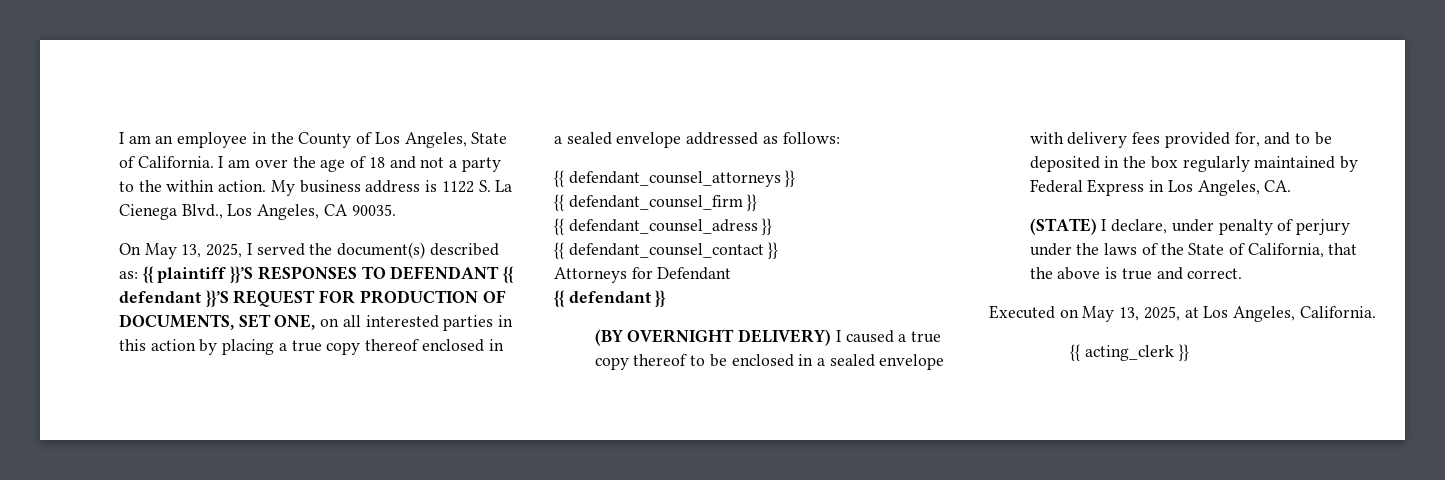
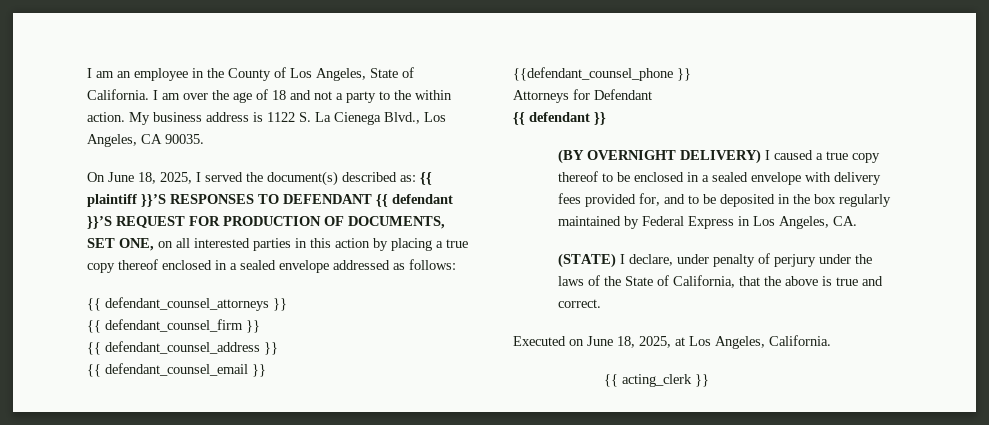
[144,243,202,259] May 13, -> [108,172,156,184] June 18,
[568,218,773,235] [554,242,764,259] defendant_counsel_adress }} // {{ defendant_counsel_contact -> [105,341,278,355] [87,363,266,377] [513,67,673,81] defendant_counsel_address }} // {{ defendant_counsel_email }} // {{defendant_counsel_phone
[1082,306,1140,322] May 13, -> [587,336,635,348] June 18,

